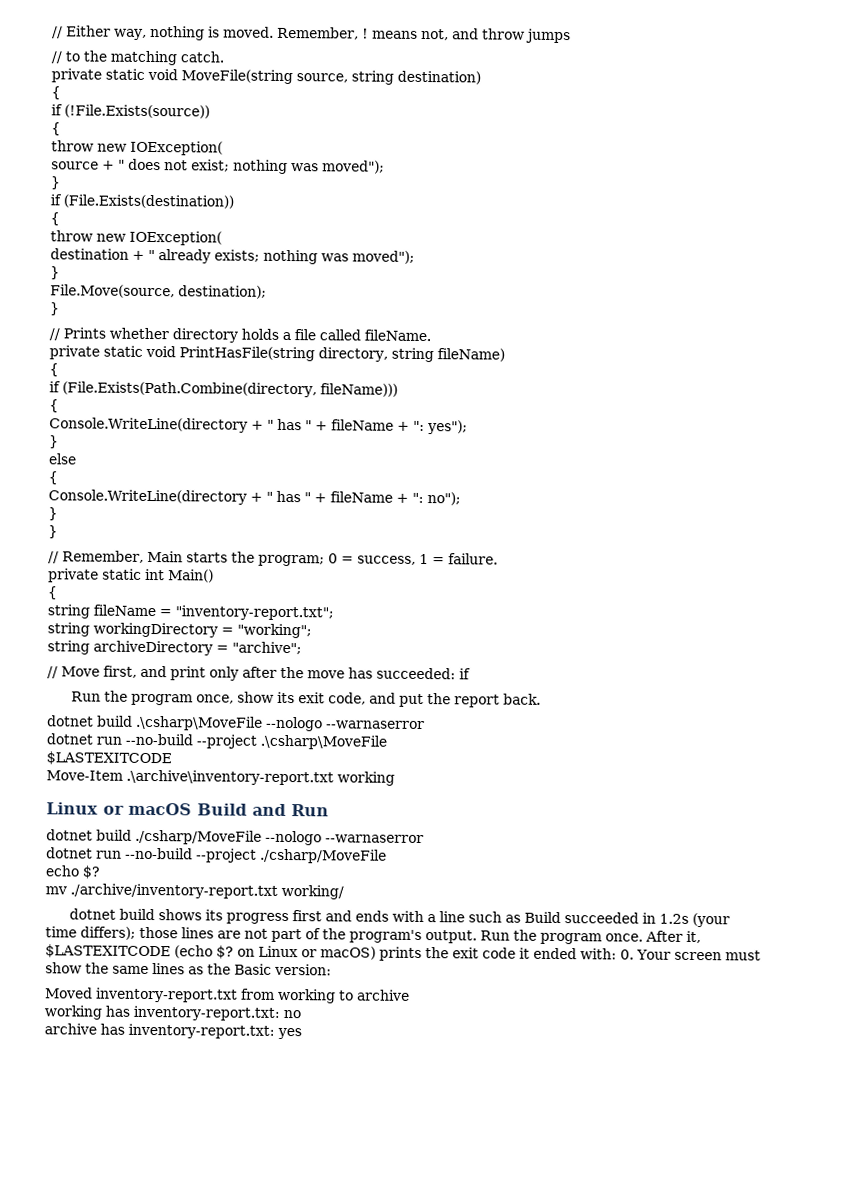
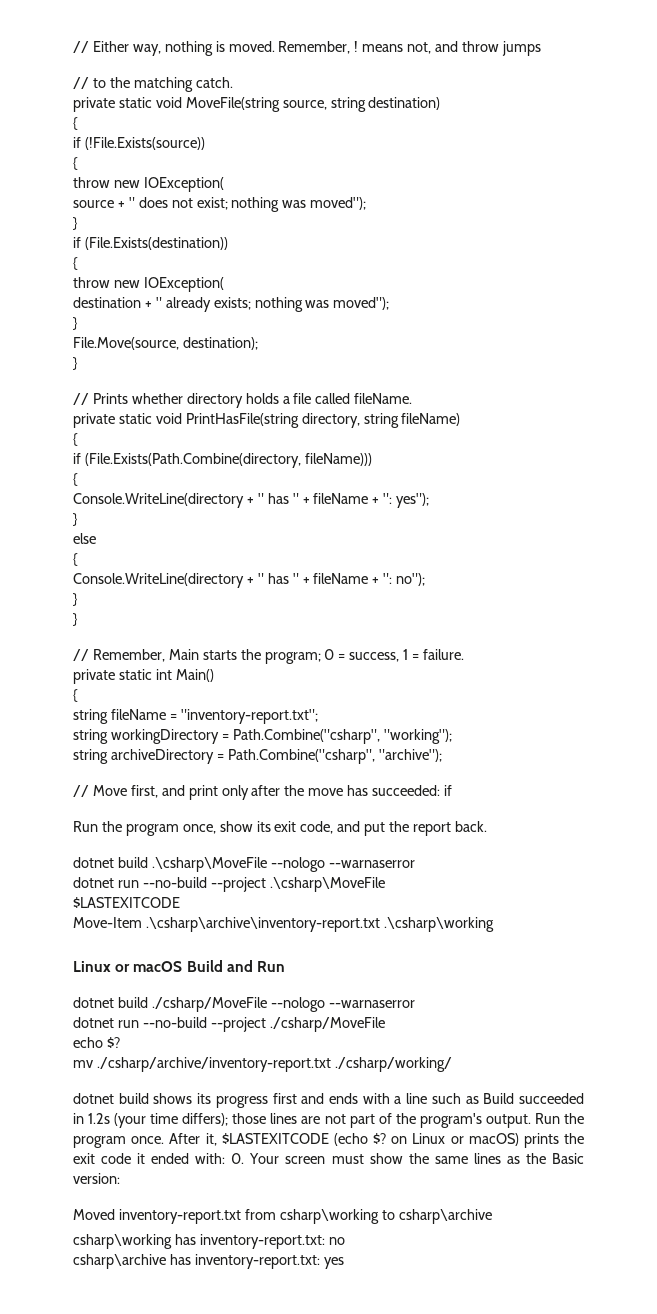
[237,623,312,639] "working"; -> [232,729,452,744] Path.Combine("csharp", "working");
[232,641,302,655] "archive"; -> [227,749,442,764] Path.Combine("csharp", "archive");
[126,769,395,786] .\archive\inventory-report.txt working -> [145,917,494,932] .\csharp\archive\inventory-report.txt .\csharp\working
[70,883,344,900] ./archive/inventory-report.txt working/ -> [96,1057,452,1072] ./csharp/archive/inventory-report.txt ./csharp/working/
[278,988,410,1004] [44,1005,102,1020] working to archive // working -> [279,1209,492,1224] [73,1234,172,1249] csharp\working to csharp\archive // csharp\working
[44,1023,97,1035] archive -> [73,1254,166,1269] csharp\archive

